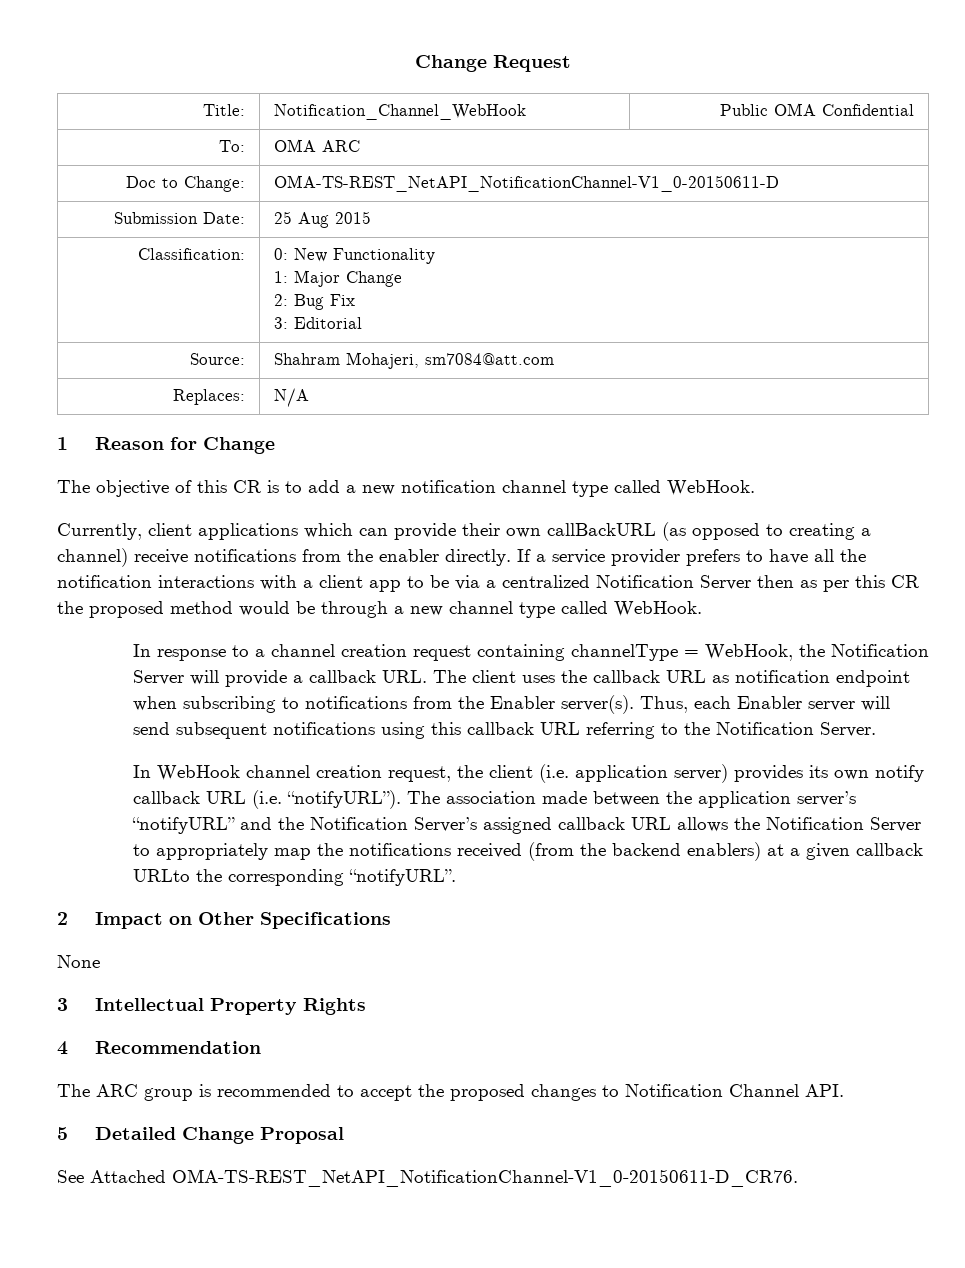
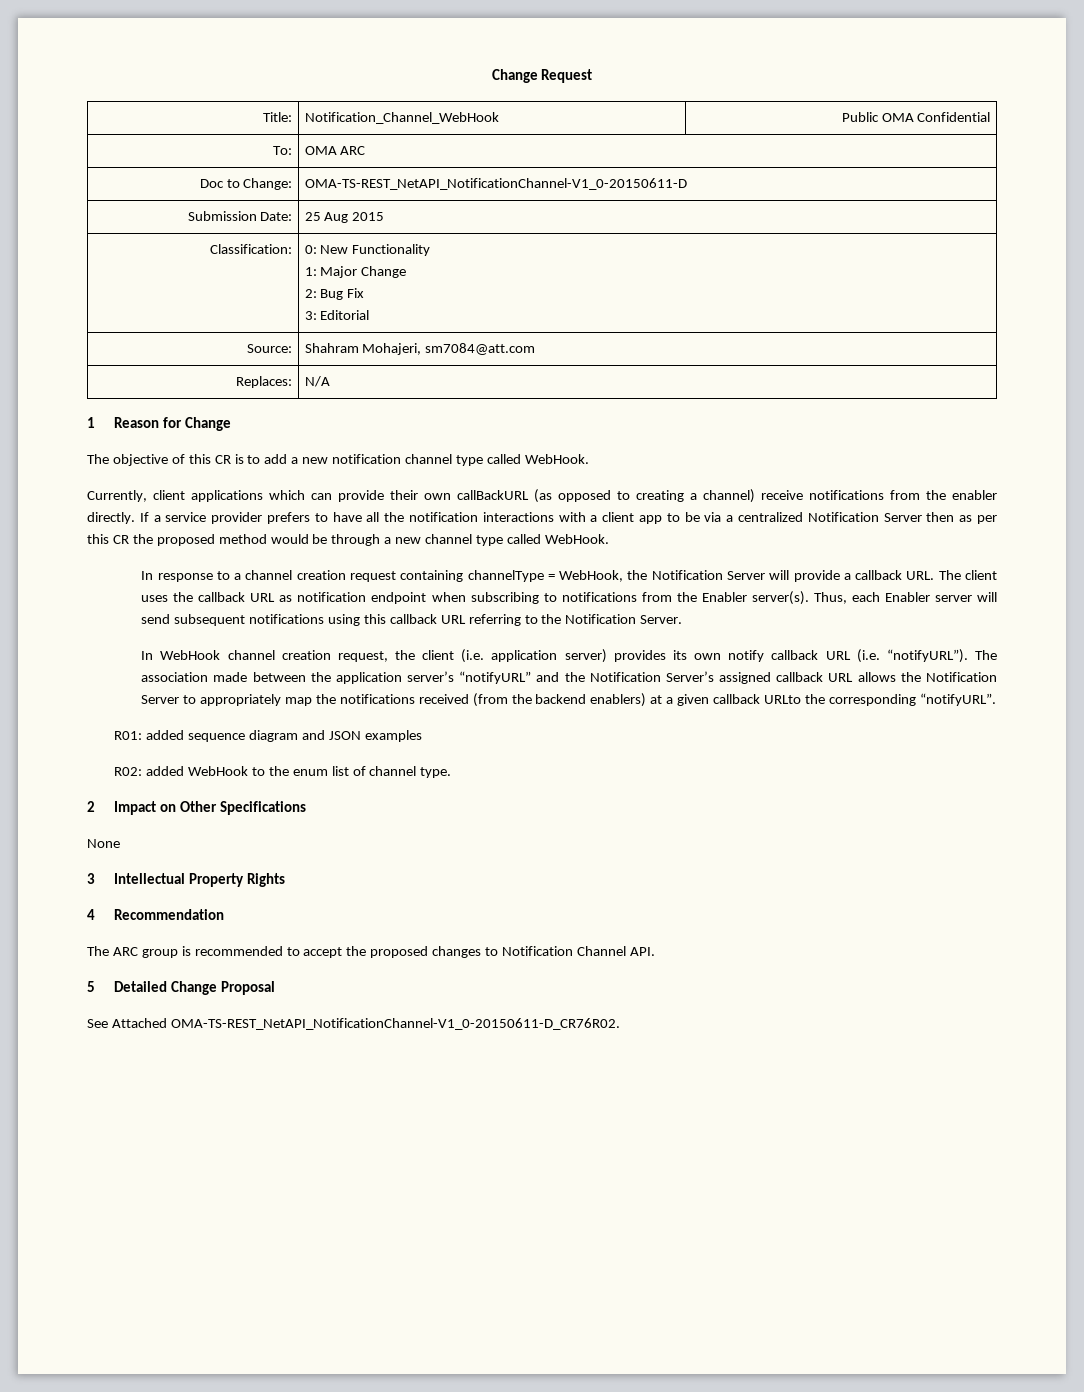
(456, 877) none -> [114,730,422,742] [114,766,452,778] // R01: added sequence diagram and JSON examples // R02: added WebHook to the enum list of channel type.
[172,1169,798,1187] OMA-TS-REST_NetAPI_NotificationChannel-V1_0-20150611-D_CR76. -> [170,1018,620,1030] OMA-TS-REST_NetAPI_NotificationChannel-V1_0-20150611-D_CR76R02.

